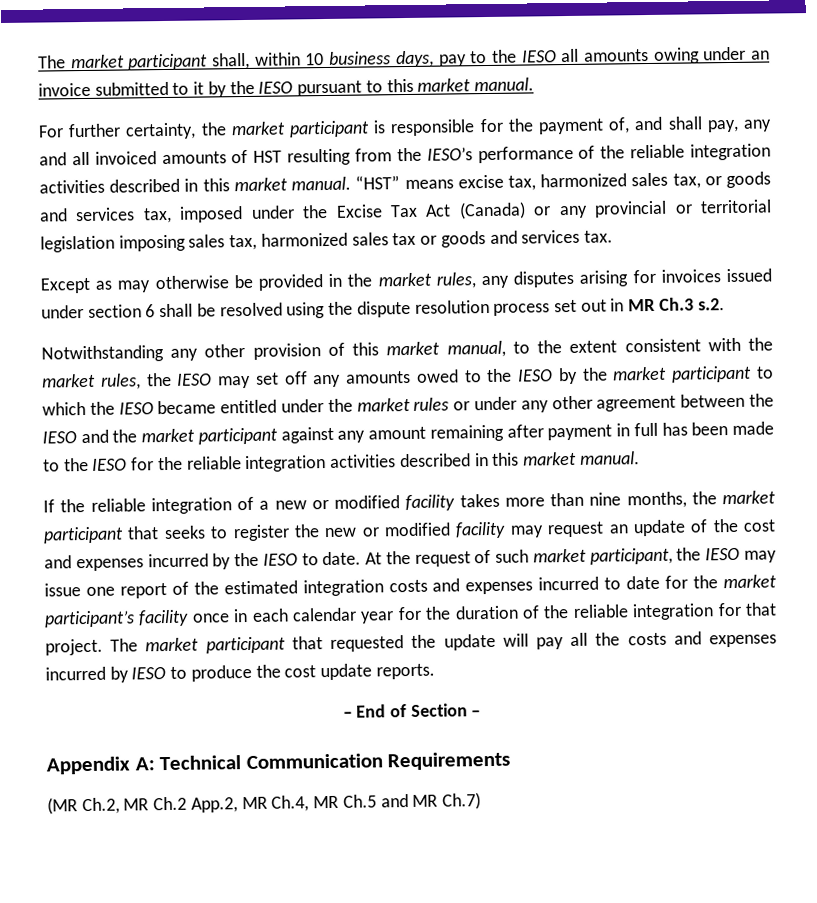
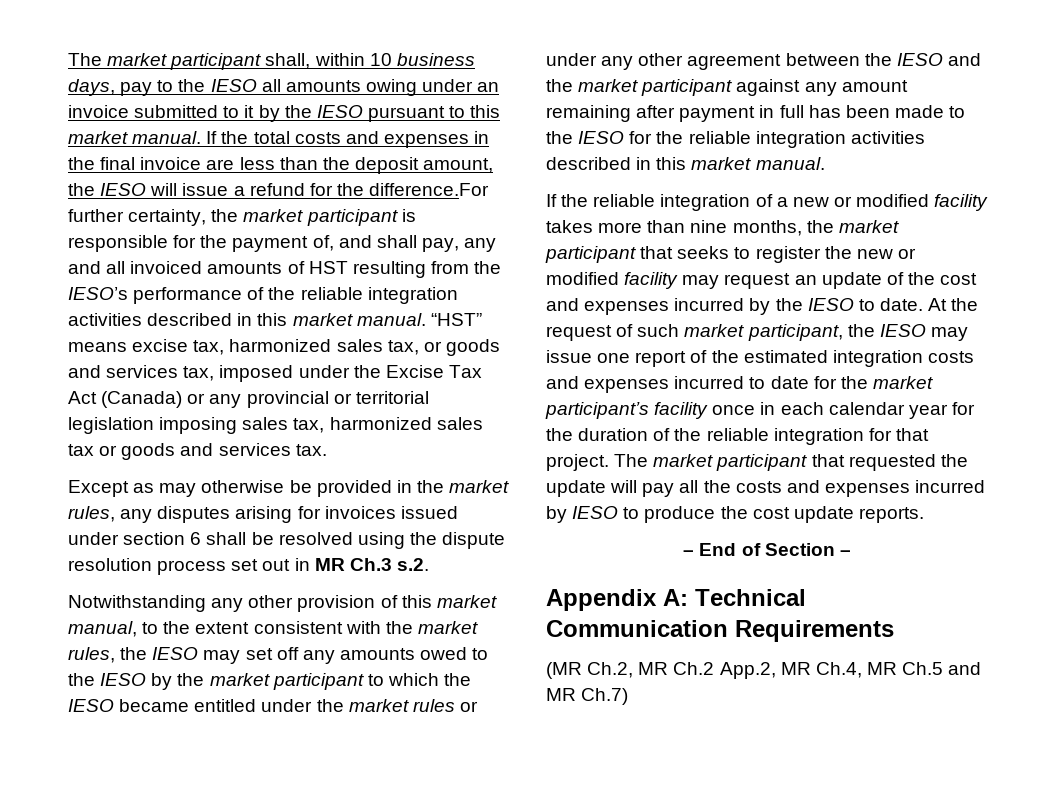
[38,125,64,138] // For -> [206,131,490,148] [68,157,494,174] [68,183,490,196] If the total costs and expenses in the final invoice are less than the deposit amount, the IESO will issue a refund for the difference.For

